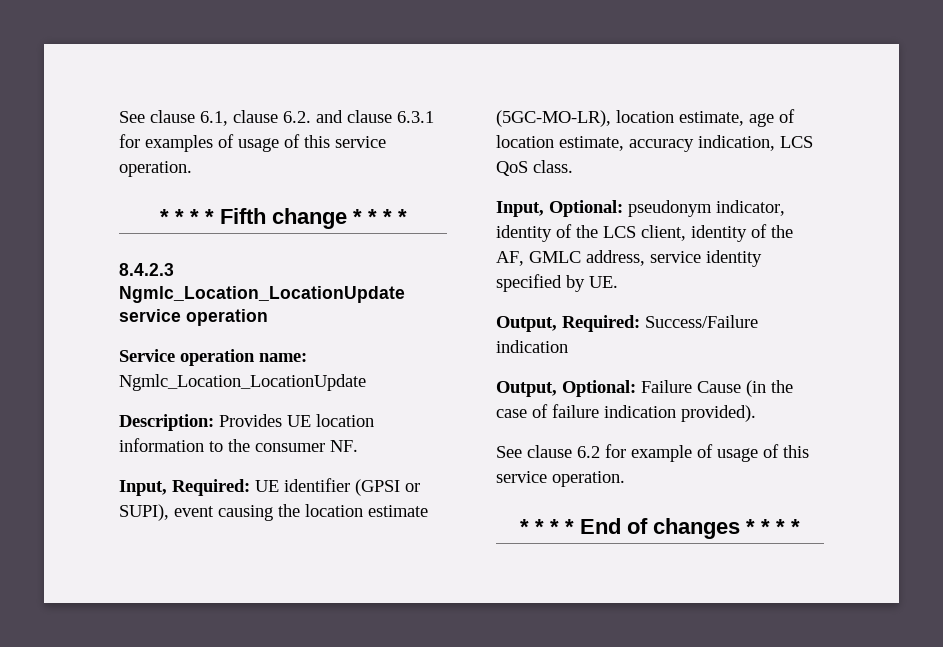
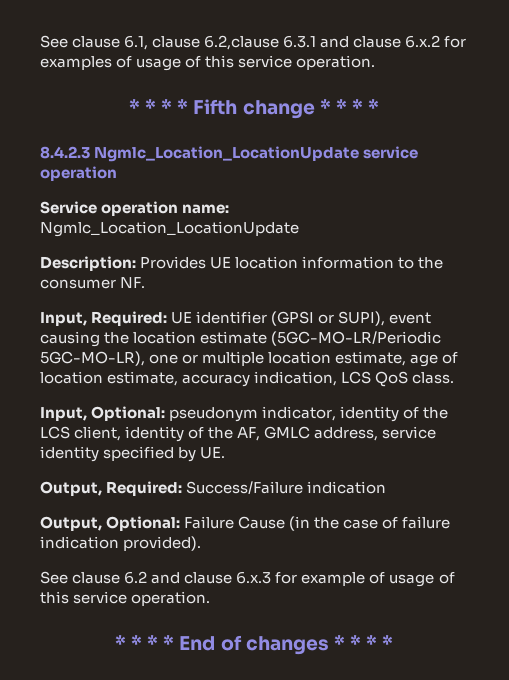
[283,110,434,123] 6.2. and clause 6.3.1 -> [204,35,441,50] 6.2,clause 6.3.1 and clause 6.x.2
[496,110,611,127] (5GC-MO-LR), -> [271,331,442,346] [40,351,265,366] (5GC-MO-LR/Periodic 5GC-MO-LR), one or multiple
(600, 452) none -> [151,571,272,584] and clause 6.x.3

